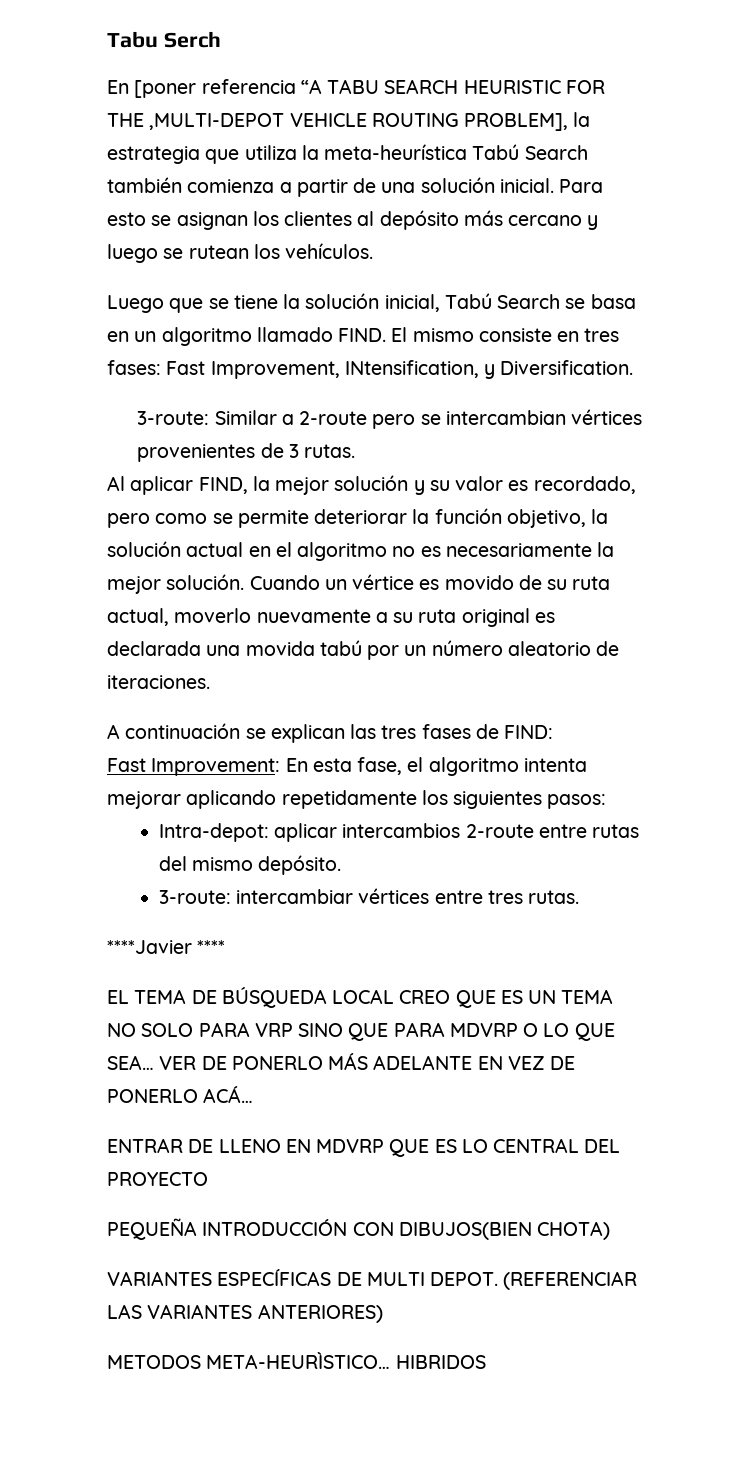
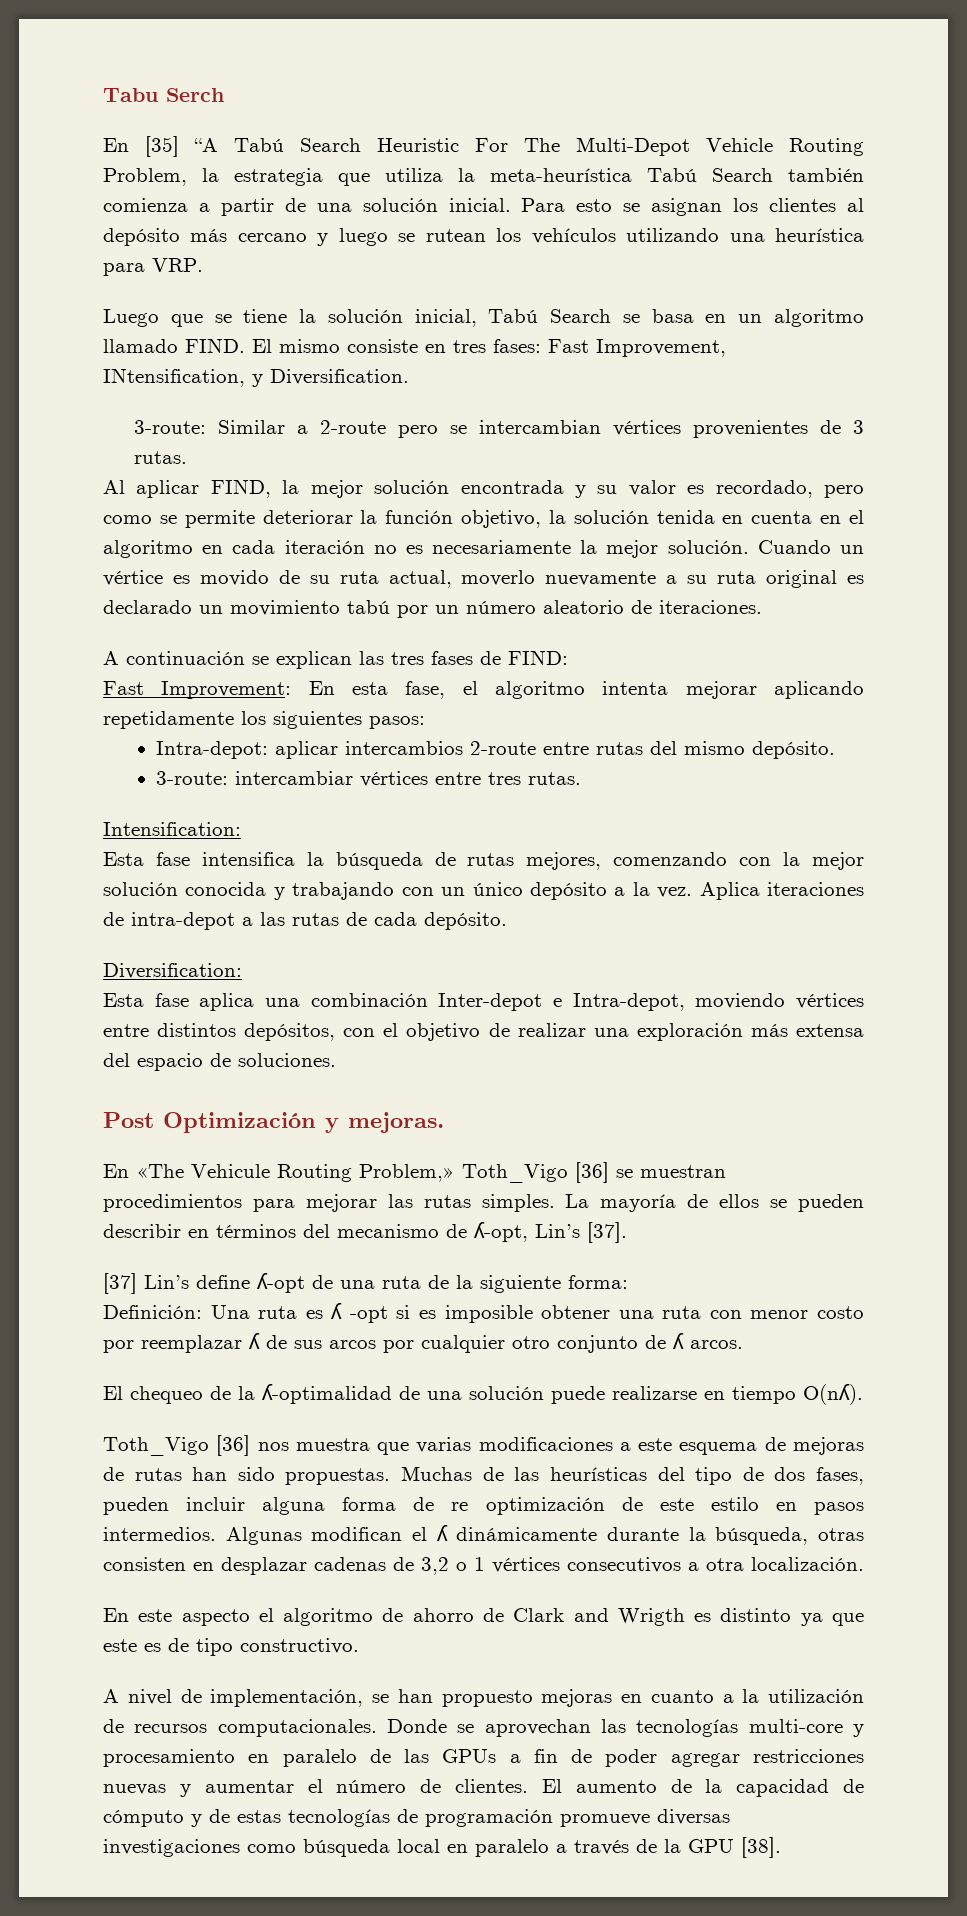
[134,79,605,98] [107,113,569,131] [poner referencia “A TABU SEARCH HEURISTIC FOR THE ,MULTI-DEPOT VEHICLE ROUTING PROBLEM], -> [145,136,864,157] [103,168,187,186] [35] “A Tabú Search Heuristic For The Multi-Depot Vehicle Routing Problem,
[285,243,374,259] vehículos. -> [531,228,865,244] [103,258,203,276] vehículos utilizando una heurística para VRP.
(409, 483) none -> [460,480,564,494] encontrada
[186,542,388,561] actual en el algoritmo -> [656,510,864,524] [103,540,365,558] tenida en cuenta en el algoritmo en cada iteración
[107,641,315,656] declarada una movida -> [103,600,340,616] declarado un movimiento
[107,940,226,954] [107,987,614,1008] [107,1022,615,1041] [107,1053,576,1070] [107,1086,254,1103] [107,1138,621,1157] [107,1172,208,1186] [107,1218,611,1240] [107,1269,638,1290] [107,1304,383,1323] [107,1351,486,1369] ****Javier **** // EL TEMA DE BÚSQUEDA LOCAL CREO QUE ES UN TEMA NO SOLO PARA VRP SINO QUE PARA MDVRP O LO QUE SEA… VER DE PONERLO MÁS ADELANTE EN VEZ DE PONERLO ACÁ… // ENTRAR DE LLENO EN MDVRP QUE ES LO CENTRAL DEL PROYECTO // PEQUEÑA INTRODUCCIÓN CON DIBUJOS(BIEN CHOTA) // VARIANTES ESPECÍFICAS DE MULTI DEPOT. (REFERENCIAR LAS VARIANTES ANTERIORES) // METODOS META-HEURÌSTICO… HIBRIDOS -> [103,822,241,836] [103,852,864,870] [103,882,864,900] [103,912,507,930] [103,963,242,979] [103,993,864,1011] [103,1023,864,1041] [103,1053,336,1071] [103,1112,444,1133] [103,1162,726,1183] [103,1194,864,1212] [103,1222,627,1243] [103,1273,628,1294] [103,1303,864,1323] [103,1333,743,1353] [103,1384,863,1405] [103,1435,864,1456] [103,1466,865,1485] [103,1497,865,1515] [103,1525,864,1545] [103,1557,864,1575] [103,1608,865,1626] [103,1638,359,1656] [103,1689,864,1707] [103,1719,865,1737] [103,1749,864,1767] [103,1779,865,1797] [103,1809,730,1827] [103,1837,781,1858] Intensification: // Esta fase intensifica la búsqueda de rutas mejores, comenzando con la mejor solución conocida y trabajando con un único depósito a la vez. Aplica iteraciones de intra-depot a las rutas de cada depósito. // Diversification: // Esta fase aplica una combinación Inter-depot e Intra-depot, moviendo vértices entre distintos depósitos, con el objetivo de realizar una exploración más extensa del espacio de soluciones. // Post Optimización y mejoras. // En «The Vehicule Routing Problem,» Toth_Vigo [36] se muestran procedimientos para mejorar las rutas simples. La mayoría de ellos se pueden describir en términos del mecanismo de ʎ-opt, Lin’s [37]. // [37] Lin’s define ʎ-opt de una ruta de la siguiente forma: // Definición: Una ruta es ʎ -opt si es imposible obtener una ruta con menor costo por reemplazar ʎ de sus arcos por cualquier otro conjunto de ʎ arcos. // El chequeo de la ʎ-optimalidad de una solución puede realizarse en tiempo O(nʎ). // Toth_Vigo [36] nos muestra que varias modificaciones a este esquema de mejoras de rutas han sido propuestas. Muchas de las heurísticas del tipo de dos fases, pueden incluir alguna forma de re optimización de este estilo en pasos intermedios. Algunas modifican el ʎ dinámicamente durante la búsqueda, otras consisten en desplazar cadenas de 3,2 o 1 vértices consecutivos a otra localización. // En este aspecto el algoritmo de ahorro de Clark and Wrigth es distinto ya que este es de tipo constructivo. // A nivel de implementación, se han propuesto mejoras en cuanto a la utilización de recursos computacionales. Donde se aprovechan las tecnologías multi-core y procesamiento en paralelo de las GPUs a fin de poder agregar restricciones nuevas y aumentar el número de clientes. El aumento de la capacidad de cómputo y de estas tecnologías de programación promueve diversas investigaciones como búsqueda local en paralelo a través de la GPU [38].

